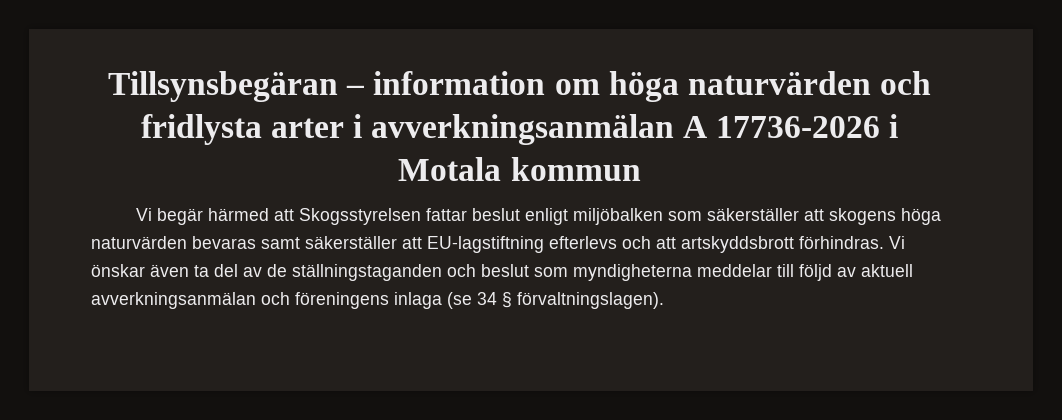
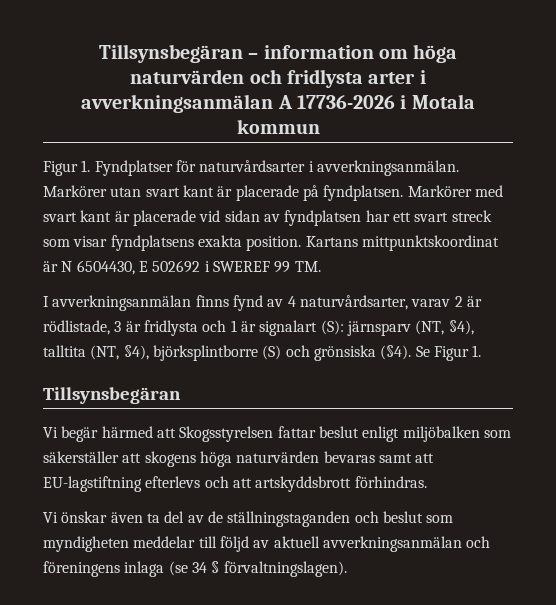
(641, 169) none -> [43,160,459,176] [43,185,503,201] [43,210,492,226] [43,235,499,251] [43,260,321,275] [43,295,482,311] [43,320,474,336] [43,345,482,361] [43,387,181,404] // Figur 1. Fyndplatser för naturvårdsarter i avverkningsanmälan. Markörer utan svart kant är placerade på fyndplatsen. Markörer med svart kant är placerade vid sidan av fyndplatsen har ett svart streck som visar fyndplatsens exakta position. Kartans mittpunktskoordinat är N 6504430, E 502692 i SWEREF 99 TM. // I avverkningsanmälan finns fynd av 4 naturvårdsarter, varav 2 är rödlistade, 3 är fridlysta och 1 är signalart (S): järnsparv (NT, §4), talltita (NT, §4), björksplintborre (S) och grönsiska (§4). Se Figur 1. // Tillsynsbegäran
[305,236,397,249] säkerställer -> (412, 458) none
(884, 242) none -> (427, 482) //
[573,264,692,281] myndigheterna -> [43,536,129,552] myndigheten

